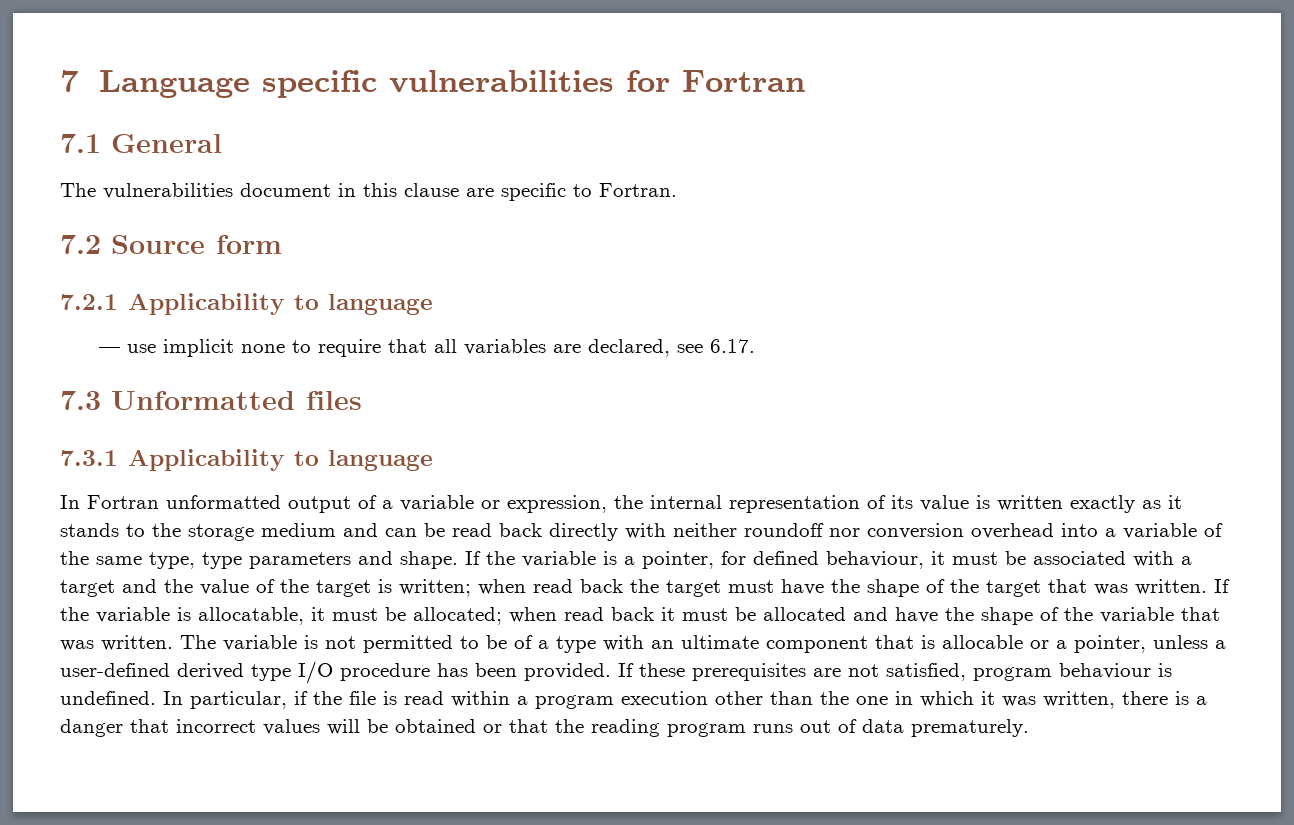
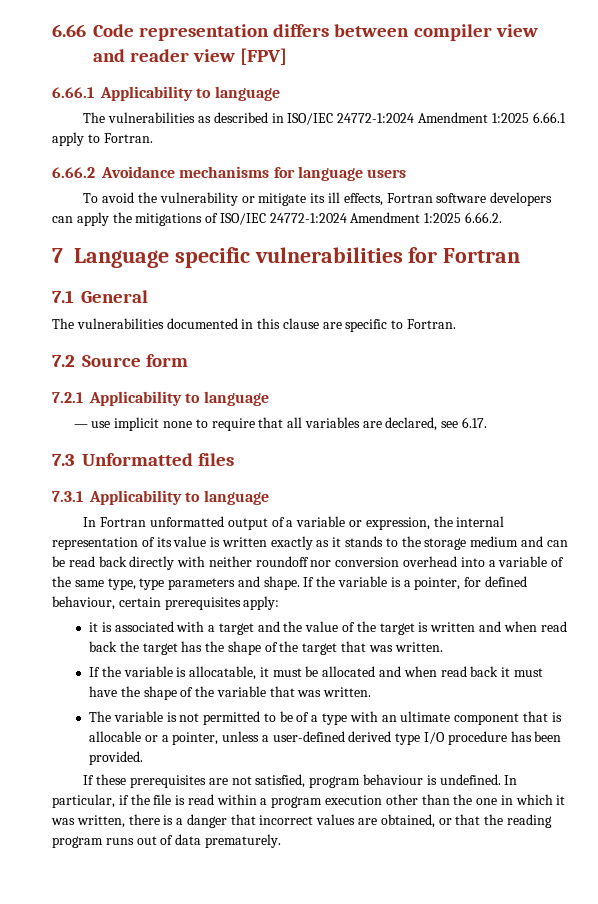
(60, 81) none -> [52,24,538,41] [93,48,288,65] [52,86,280,101] [83,112,566,125] [52,132,153,146] [52,166,407,181] [83,192,553,206] [52,212,503,226] 6.66 Code representation differs between compiler view and reader view [FPV] // 6.66.1 Applicability to language // The vulnerabilities as described in ISO/IEC 24772-1:2024 Amendment 1:2025 6.66.1 apply to Fortran. // 6.66.2 Avoidance mechanisms for language users // To avoid the vulnerability or mitigate its ill effects, Fortran software developers can apply the mitigations of ISO/IEC 24772-1:2024 Amendment 1:2025 6.66.2. //
[240,183,331,197] document -> [166,318,238,329] documented
[931,551,1026,565] it must be -> [118,596,280,610] [89,622,112,632] certain prerequisites apply: // it is
[399,579,471,597] written; -> [430,621,501,632] written and
[728,579,824,595] must have -> [181,641,203,652] has
(1207, 587) none -> (443, 647) //
[413,607,502,625] allocated; -> [322,666,402,677] allocated and
[735,607,888,621] be allocated and -> (543, 672) none
(173, 643) none -> (372, 692) //
(611, 672) none -> (144, 758) //
[327,719,476,735] will be obtained -> [358,814,435,828] are obtained,

